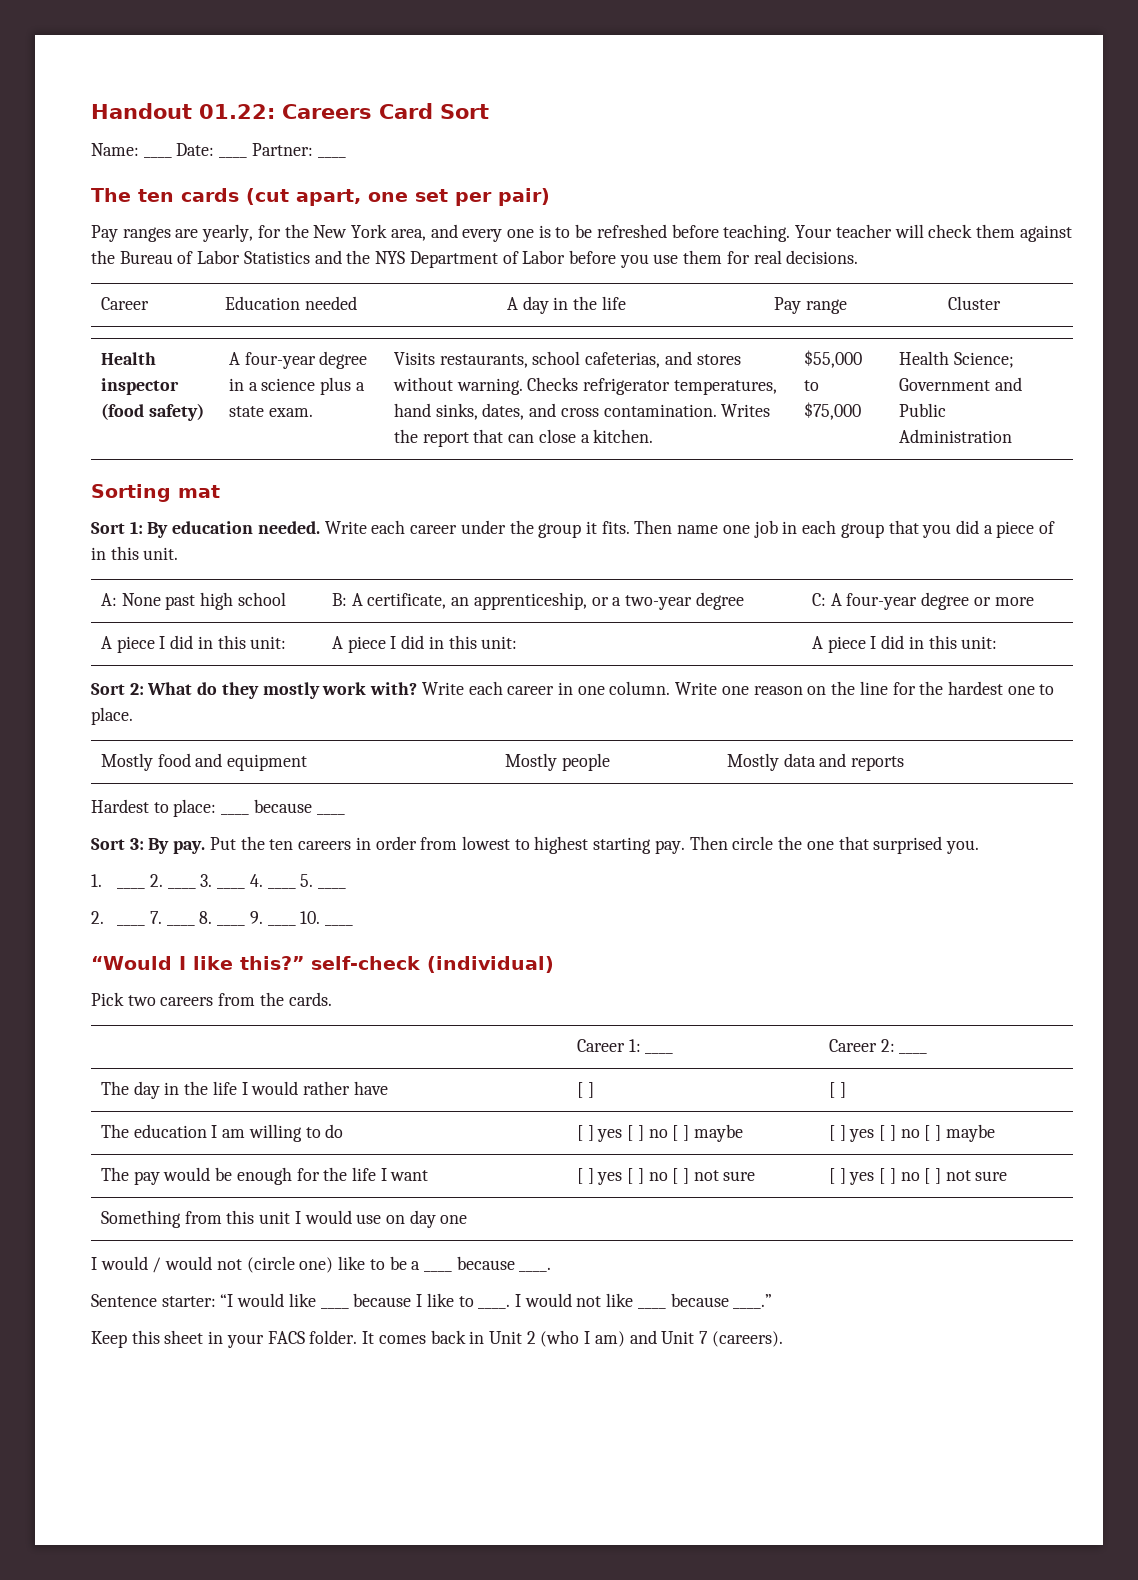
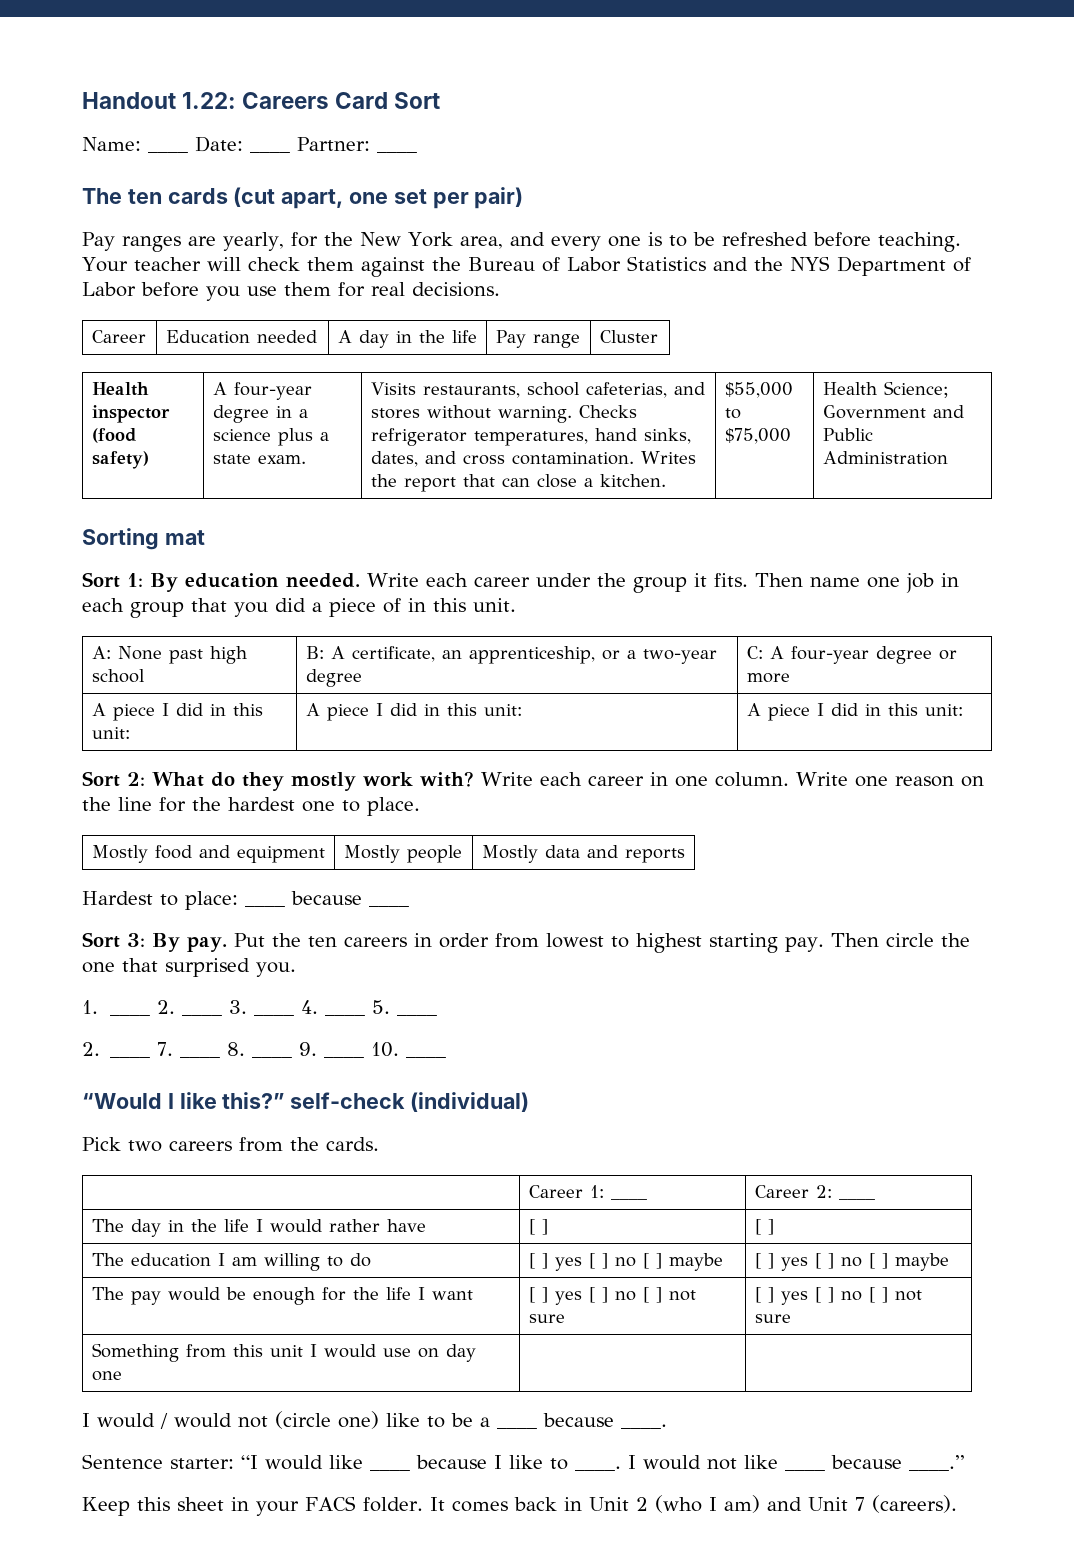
[199,104,275,119] 01.22: -> [182,92,237,109] 1.22:

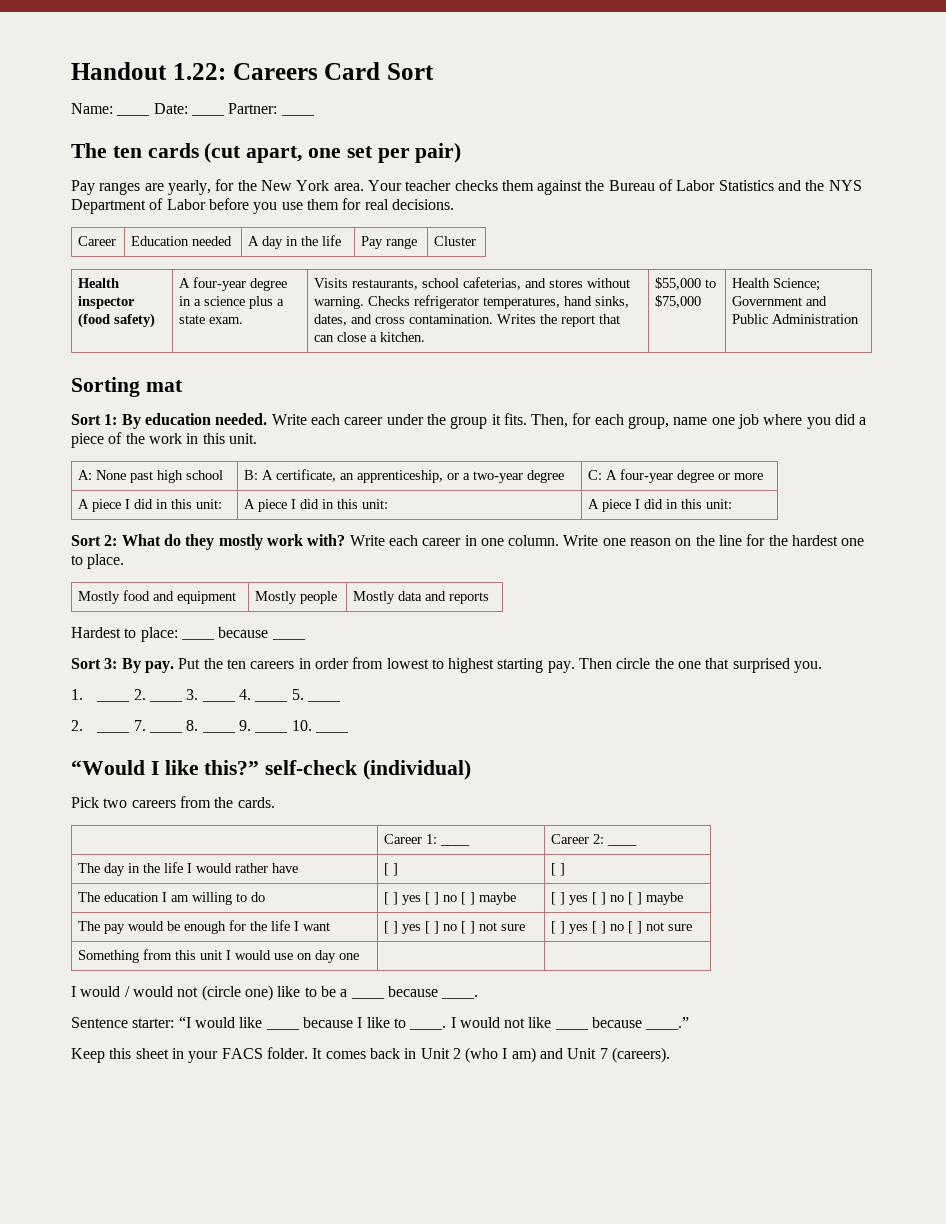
[459,232,961,252] [82,257,300,272] area, and every one is to be refreshed before teaching. Your teacher will check -> [333,180,498,191] area. Your teacher checks
[754,573,959,593] [82,598,227,618] Then name one job in each group that -> [531,413,803,429] Then, for each group, name one job where
(401, 605) none -> [125,433,182,444] the work

